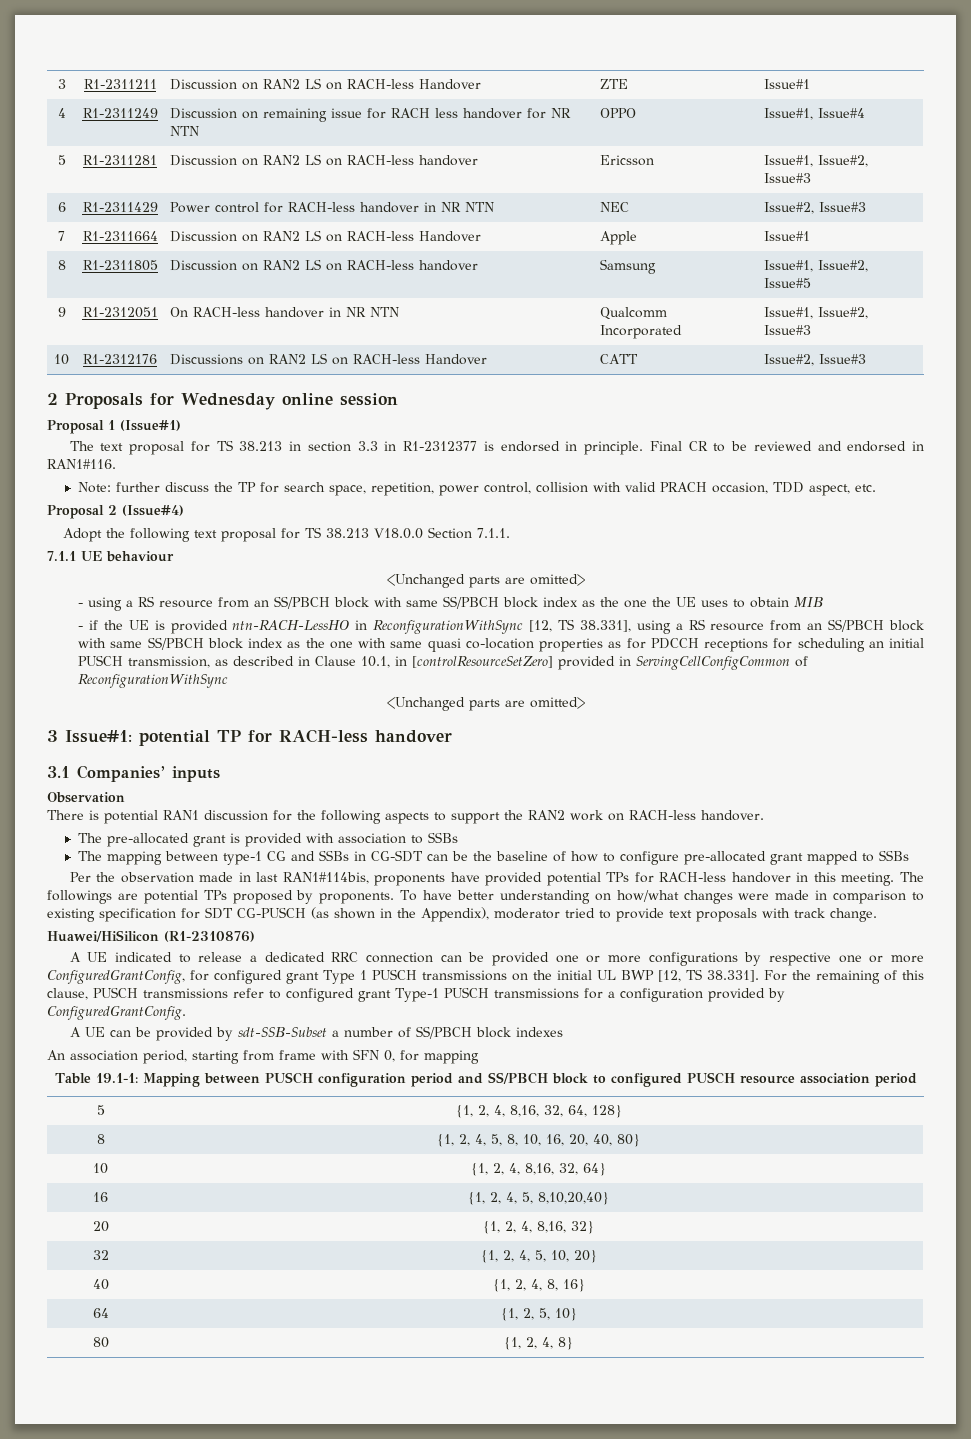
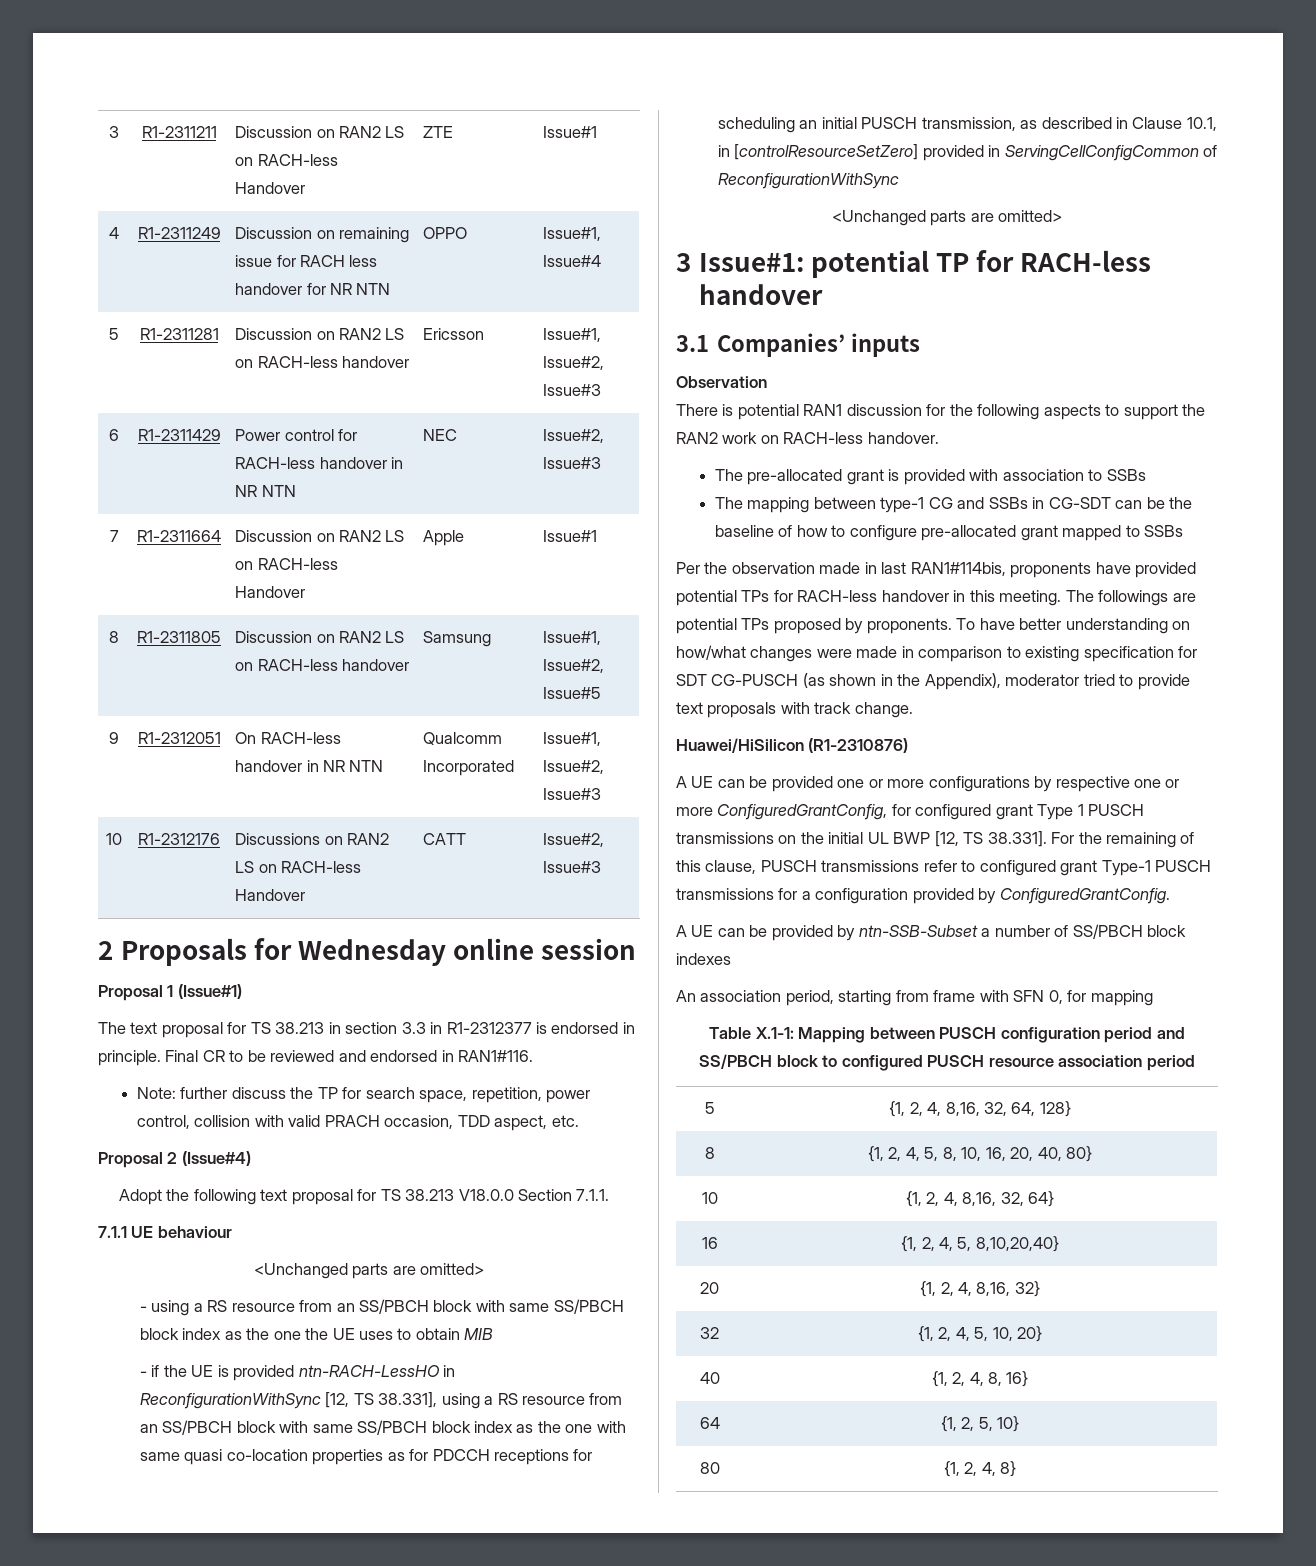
[115,952,434,963] indicated to release a dedicated RRC connection -> (714, 782) none
[237,1027,327,1037] sdt-SSB-Subset -> [858,925,978,937] ntn-SSB-Subset
[95,1073,138,1083] 19.1-1: -> [755,1027,794,1039] X.1-1:

